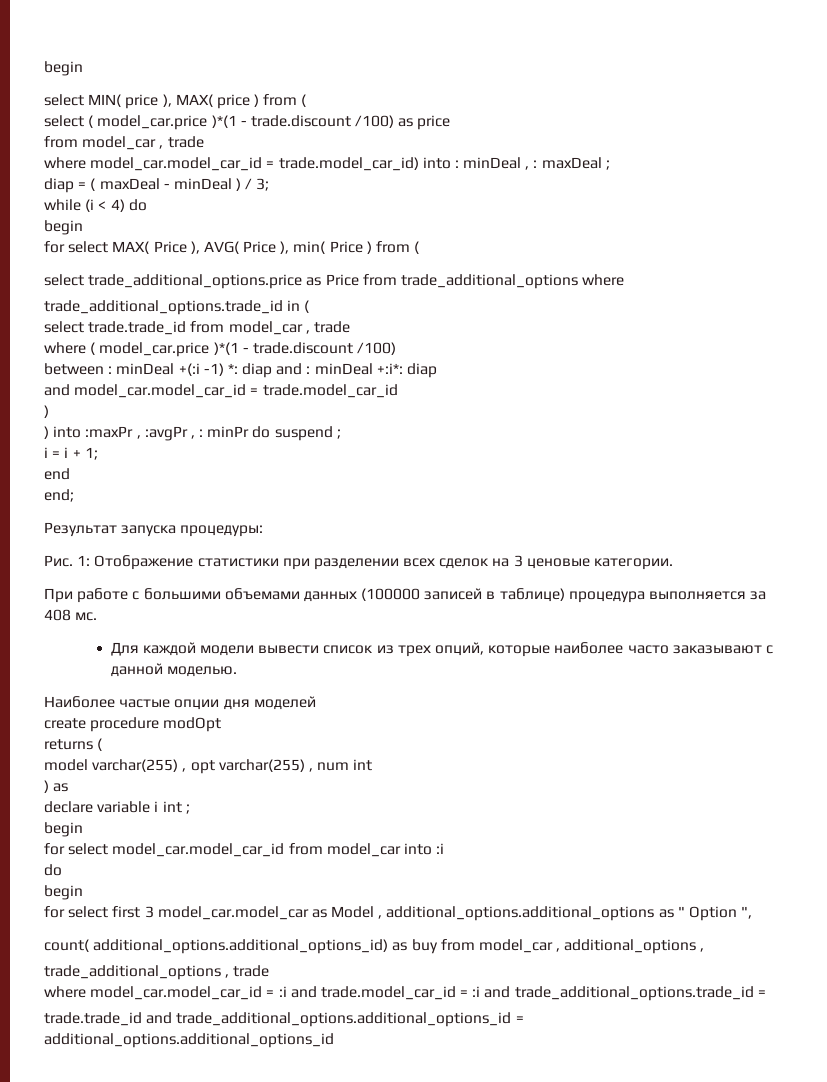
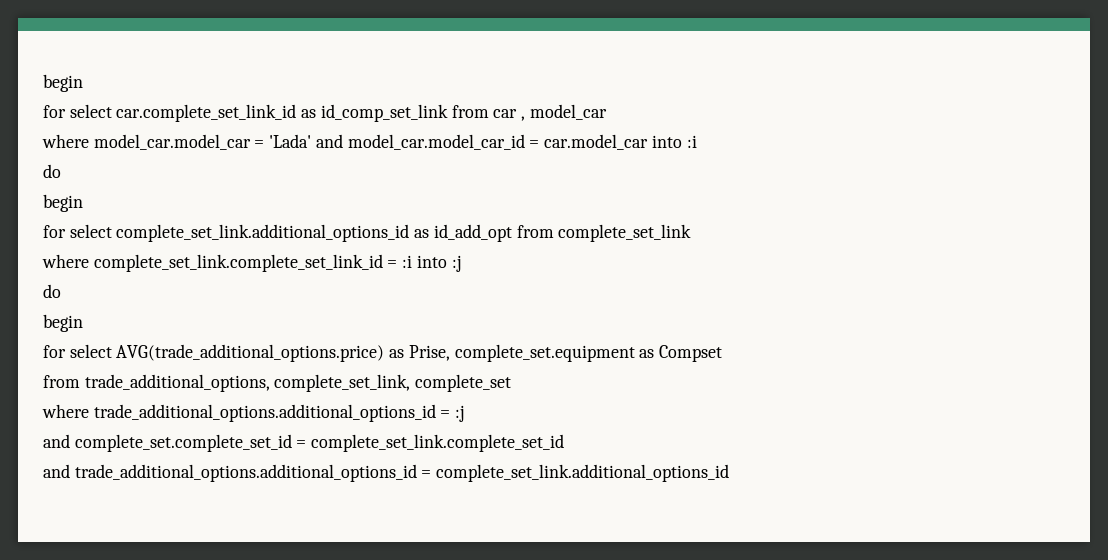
[44,61,83,76] [44,94,307,109] [44,115,451,130] [44,136,204,150] [44,157,610,171] [44,178,270,193] [44,199,147,212] [44,220,83,235] [44,241,420,254] [44,274,625,289] [44,300,310,315] [44,321,350,335] [44,342,397,357] [44,363,438,378] [44,384,398,398] [44,405,49,418] [44,426,341,441] [44,447,98,460] [44,468,70,480] [44,489,74,502] [44,522,264,537] [44,555,674,570] [44,588,767,603] [44,609,98,621] [110,642,773,657] [110,663,237,677] [44,696,316,710] [44,717,222,732] [44,738,103,751] [44,759,373,774] [44,780,69,793] [44,801,190,814] [44,822,83,837] [44,843,401,857] begin // select MIN( price ), MAX( price ) from ( // select ( model_car.price )*(1 - trade.discount /100) as price // from model_car , trade // where model_car.model_car_id = trade.model_car_id) into : minDeal , : maxDeal ; // diap = ( maxDeal - minDeal ) / 3; // while (i < 4) do // begin // for select MAX( Price ), AVG( Price ), min( Price ) from ( // select trade_additional_options.price as Price from trade_additional_options where // trade_additional_options.trade_id in ( // select trade.trade_id from model_car , trade // where ( model_car.price )*(1 - trade.discount /100) // between : minDeal +(:i -1) *: diap and : minDeal +:i*: diap // and model_car.model_car_id = trade.model_car_id // ) // ) into :maxPr , :avgPr , : minPr do suspend ; // i = i + 1; // end // end; // Результат запуска процедуры: // Рис. 1: Отображение статистики при разделении всех сделок на 3 ценовые категории. // При работе с большими объемами данных (100000 записей в таблице) процедура выполняется за 408 мс. // Для каждой модели вывести список из трех опций, которые наиболее часто заказывают с данной моделью. // Наиболее частые опции дня моделей // create procedure modOpt // returns ( // model varchar(255) , opt varchar(255) , num int // ) as // declare variable i int ; // begin // for select model_car.model_car_id from model_car -> [43,74,83,92] [43,104,607,122] [42,134,649,150] begin // for select car.complete_set_link_id as id_comp_set_link from car , model_car // where model_car.model_car = 'Lada' and model_car.model_car_id = car.model_car
[112,906,753,921] [44,939,705,954] [44,965,270,980] [44,986,766,1001] [44,1012,142,1026] first 3 model_car.model_car as Model , additional_options.additional_options as " Option ", // count( additional_options.additional_options_id) as buy from model_car , additional_options , // trade_additional_options , trade // where model_car.model_car_id = :i and trade.model_car_id = :i and trade_additional_options.trade_id = // trade.trade_id -> [116,224,692,242] [42,254,462,272] [43,284,61,298] [43,314,83,332] [43,344,723,362] [43,374,512,392] [42,404,466,422] [43,434,565,452] complete_set_link.additional_options_id as id_add_opt from complete_set_link // where complete_set_link.complete_set_link_id = :i into :j // do // begin // for select AVG(trade_additional_options.price) as Prise, complete_set.equipment as Compset // from trade_additional_options, complete_set_link, complete_set // where trade_additional_options.additional_options_id = :j // and complete_set.complete_set_id = complete_set_link.complete_set_id //
[44,1033,334,1048] additional_options.additional_options_id -> [436,464,730,482] complete_set_link.additional_options_id

